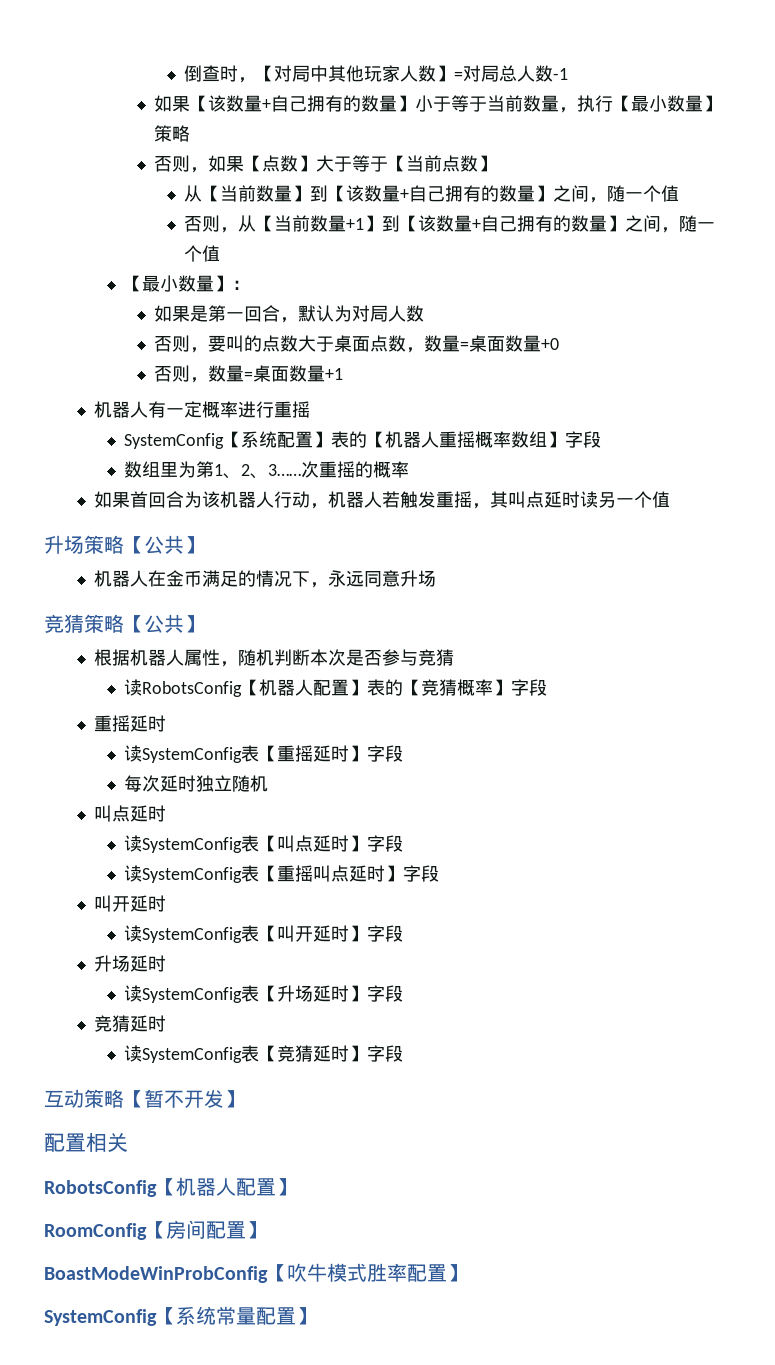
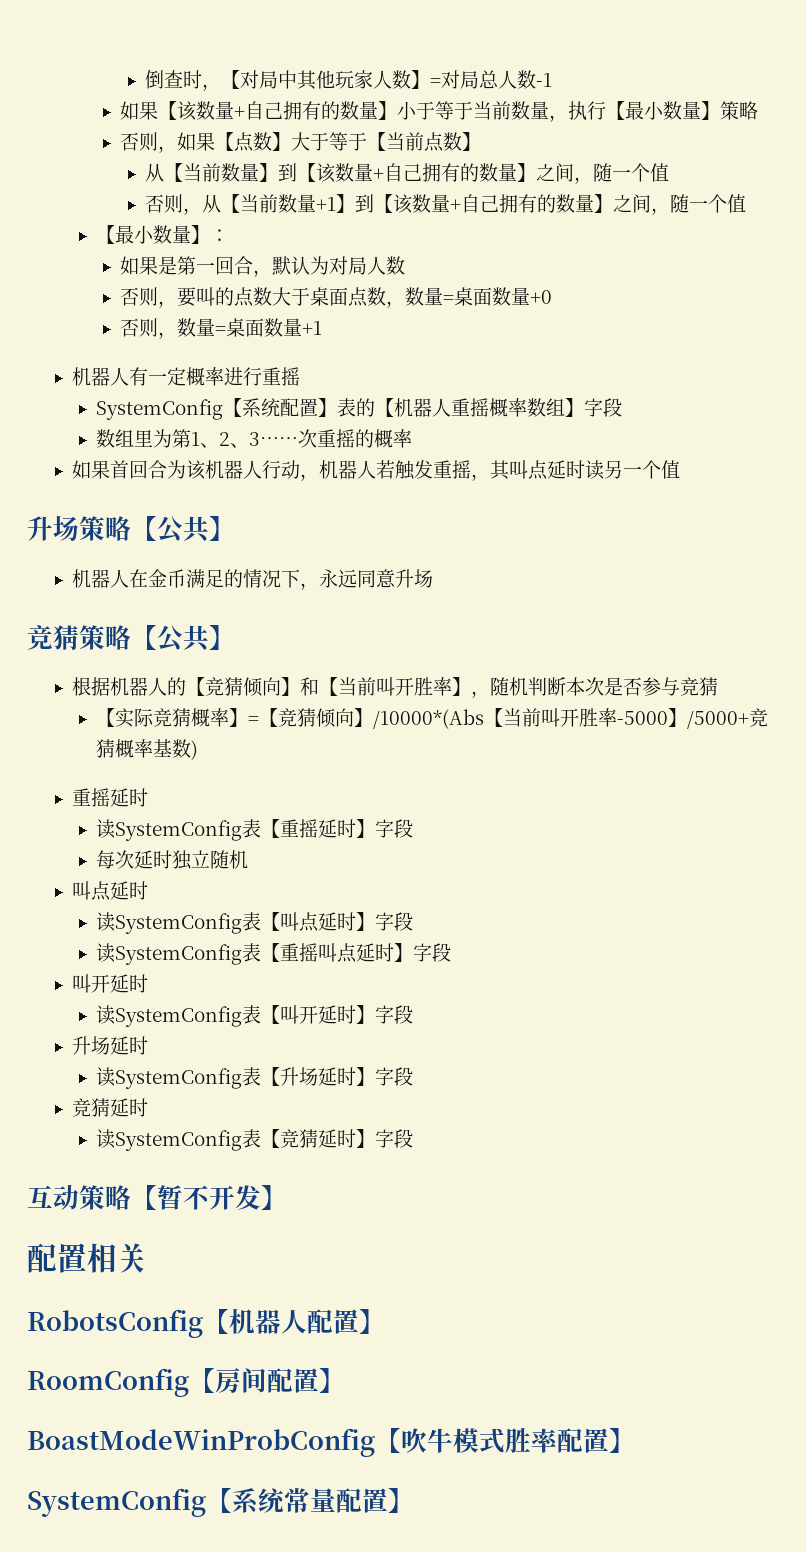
[183,649,220,666] 属性 -> [167,677,472,697] 的【竞猜倾向】和【当前叫开胜率】
[123,679,547,697] 读RobotsConfig【机器人配置】表的【竞猜概率】字段 -> [96,708,769,729] [96,739,199,760] 【实际竞猜概率】=【竞猜倾向】/10000*(Abs【当前叫开胜率-5000】/5000+竞猜概率基数)

